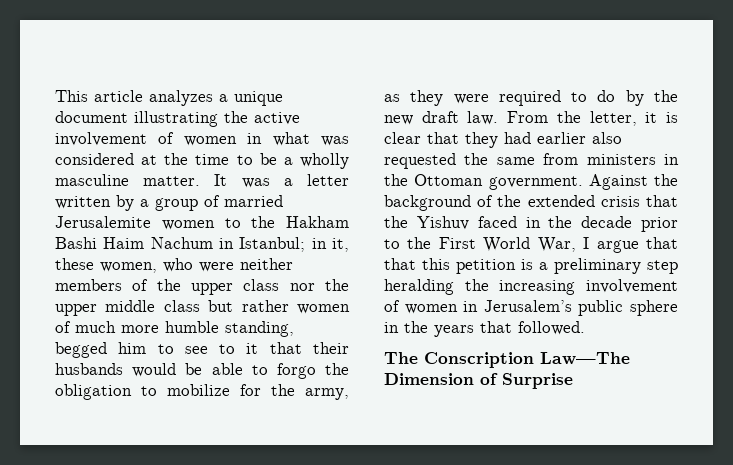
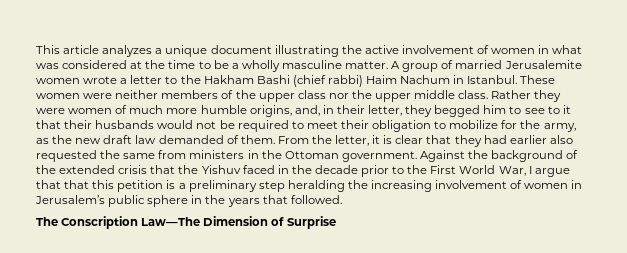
[214,174,349,188] [55,195,149,211] It was a letter written by a -> [391,61,401,69] A
(215, 225) none -> [83,75,163,84] wrote a letter
(97, 243) none -> [292,75,363,87] (chief rabbi)
[239,237,349,252] [55,258,193,273] Istanbul; in it, these women, who -> [467,75,556,84] [36,93,80,99] Istanbul. These women
[163,300,289,312] class but rather -> [458,90,562,102] [36,108,65,114] class. Rather they were
[225,321,294,337] standing, -> [249,105,433,117] origins, and, in their letter, they
[185,363,349,379] be able to forgo the -> [196,120,369,132] not be required to meet their
[410,90,678,106] [384,111,499,125] they were required to do by the new draft law. -> [52,135,275,144] the new draft law demanded of them.

